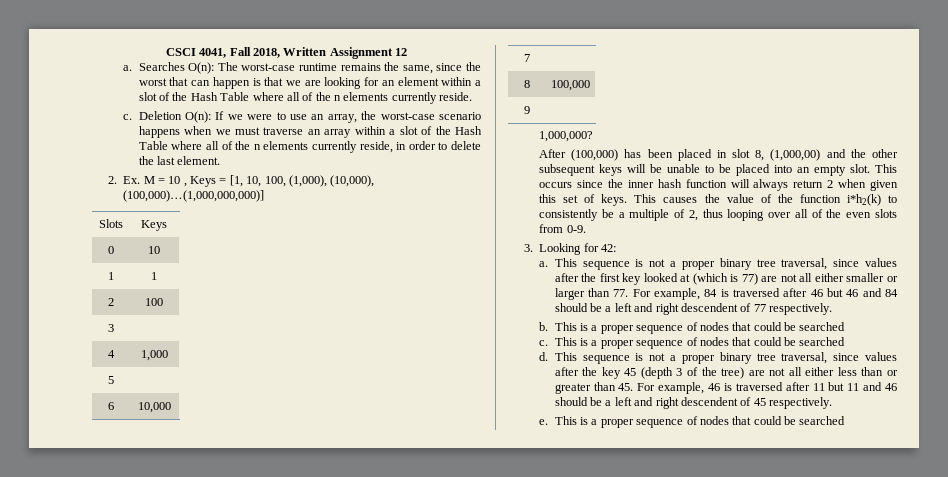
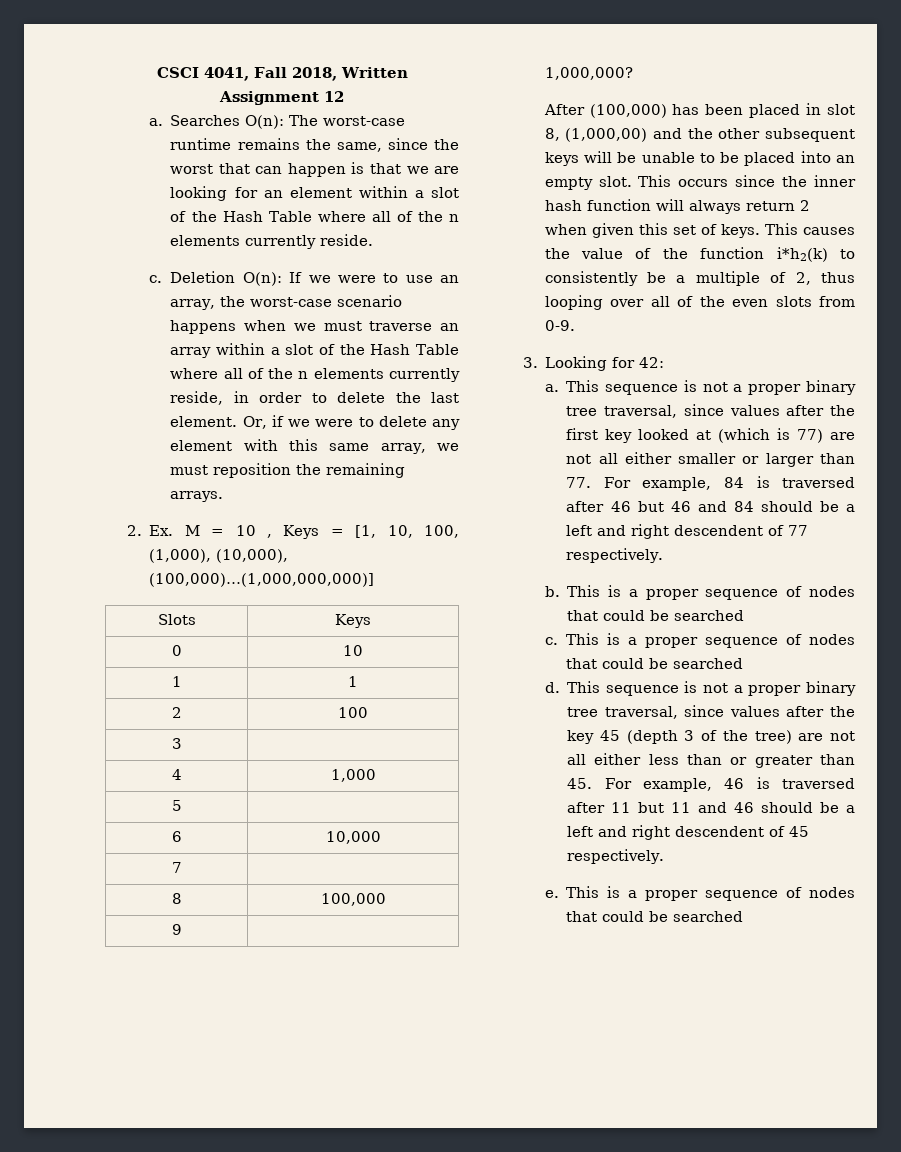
(221, 160) none -> [242,415,460,430] [170,439,459,454] [170,463,406,478] [170,491,224,502] Or, if we were to delete any element with this same array, we must reposition the remaining arrays.

